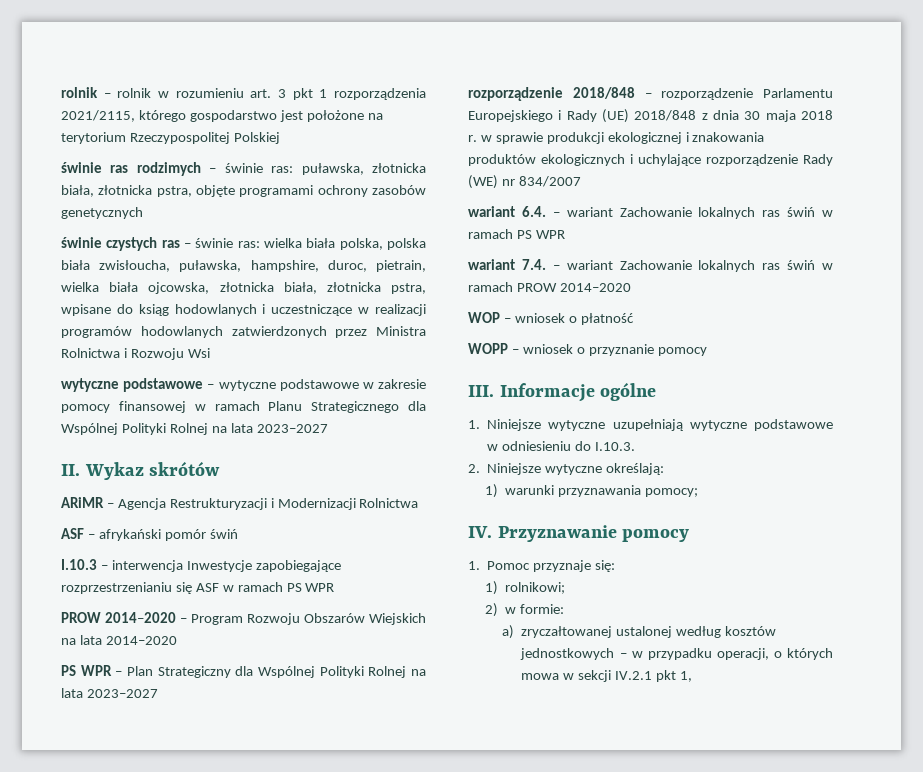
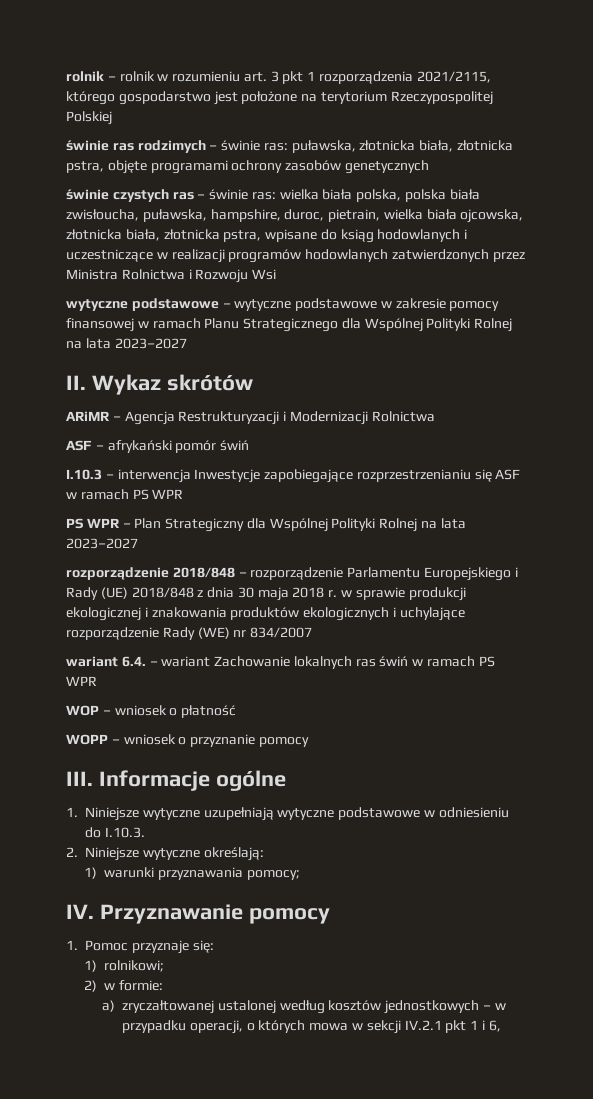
[61,612,426,625] [61,635,177,645] // PROW 2014–2020 – Program Rozwoju Obszarów Wiejskich na lata 2014–2020 -> (184, 494) none
[468,259,833,272] [468,282,631,292] // wariant 7.4. – wariant Zachowanie lokalnych ras świń w ramach PROW 2014–2020 -> (97, 681) none
[680,671,693,682] 1, -> [470,1020,501,1032] 1 i 6,

